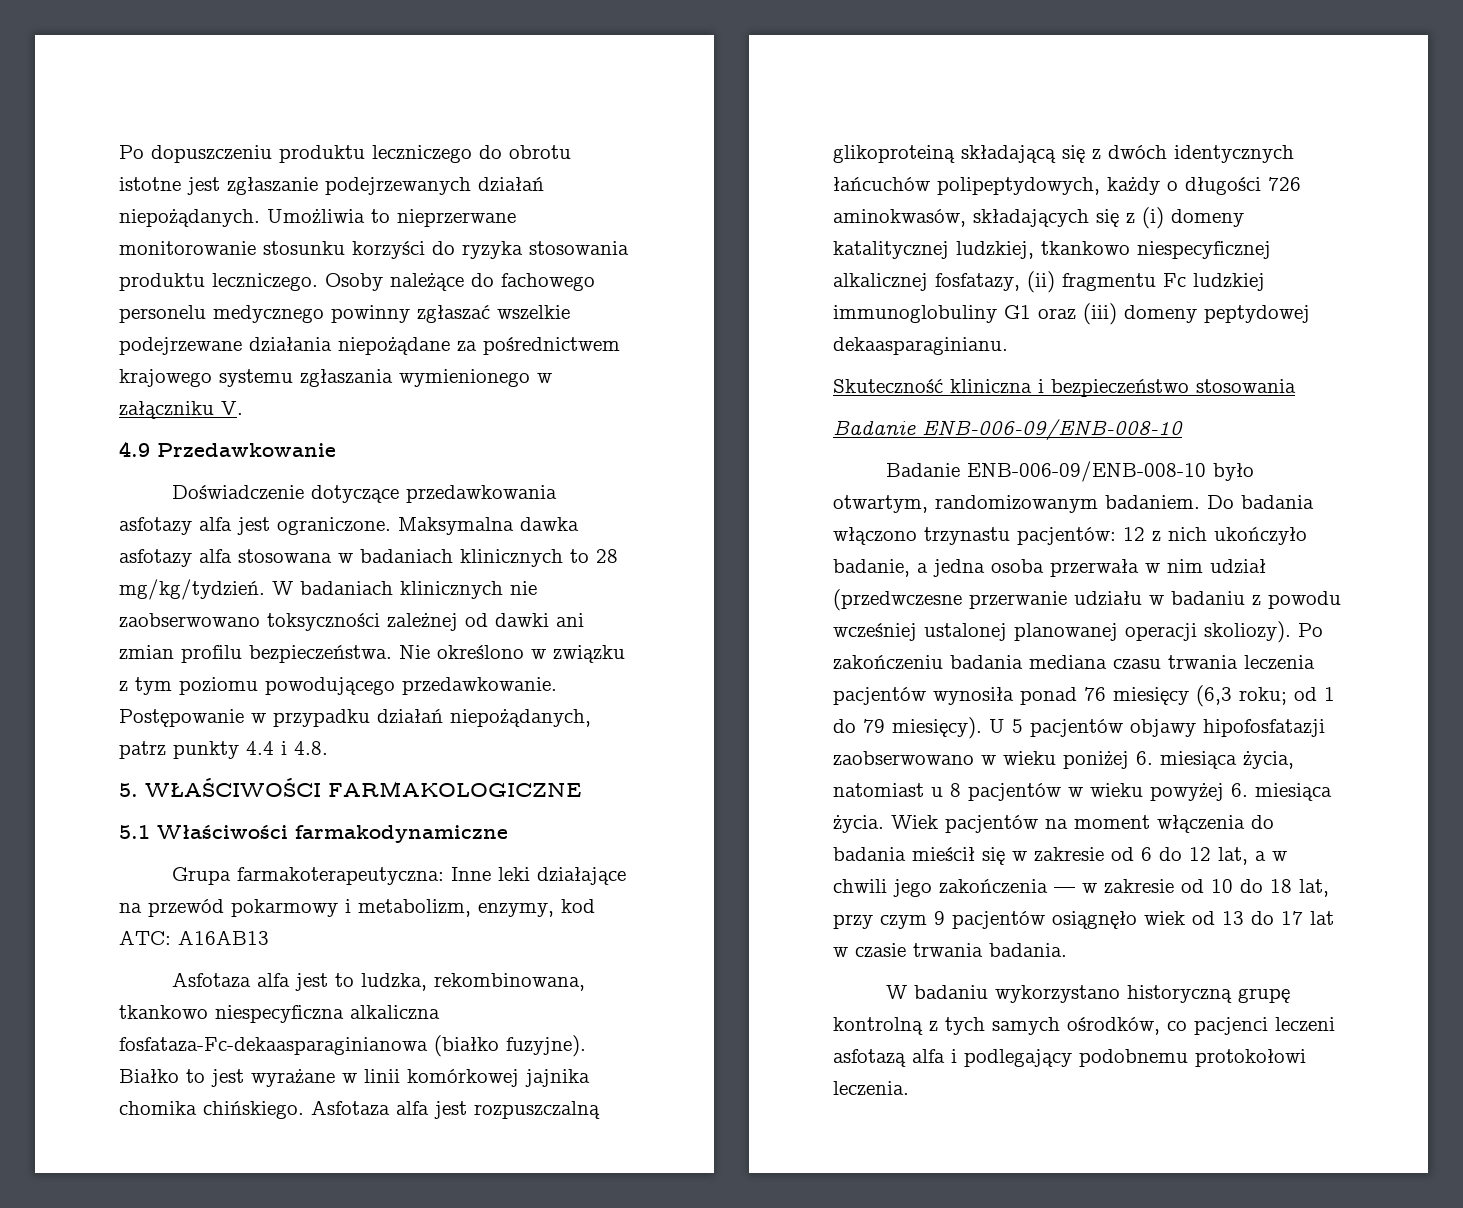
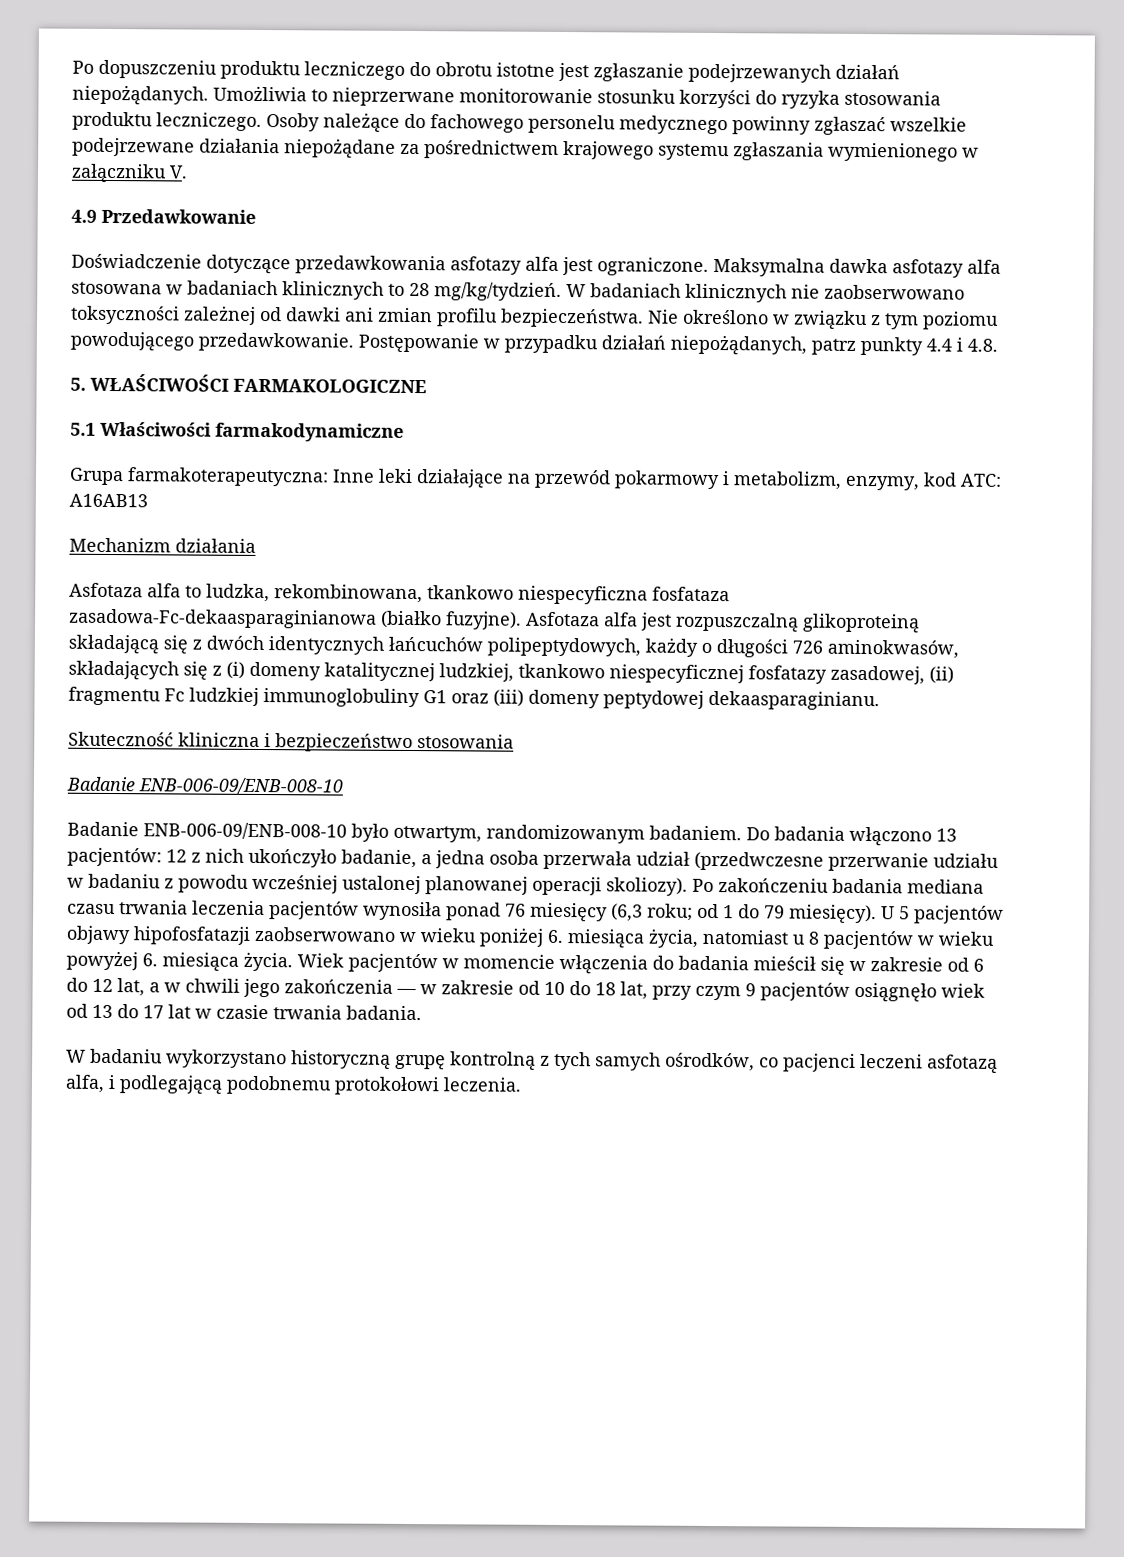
[171,972,328,991] // Asfotaza alfa jest -> [69,537,256,553] [69,582,181,598] // Mechanizm działania // Asfotaza alfa
[350,1005,440,1020] [119,1035,586,1057] [119,1069,590,1087] [119,1101,304,1119] alkaliczna fosfataza-Fc-dekaasparaginianowa (białko fuzyjne). Białko to jest wyrażane w linii komórkowej jajnika chomika chińskiego. -> [652,586,730,602] [68,608,522,630] fosfataza zasadowa-Fc-dekaasparaginianowa (białko fuzyjne).
[833,273,1020,291] alkalicznej fosfatazy, -> [748,665,925,685] fosfatazy zasadowej,
[924,527,1010,545] trzynastu -> [936,828,957,842] 13
[1145,559,1203,573] w nim -> (632, 860) none
[1045,815,1150,829] na moment -> [442,954,555,969] w momencie
[912,1049,1072,1067] alfa i podlegający -> [65,1074,223,1095] alfa, i podlegającą

